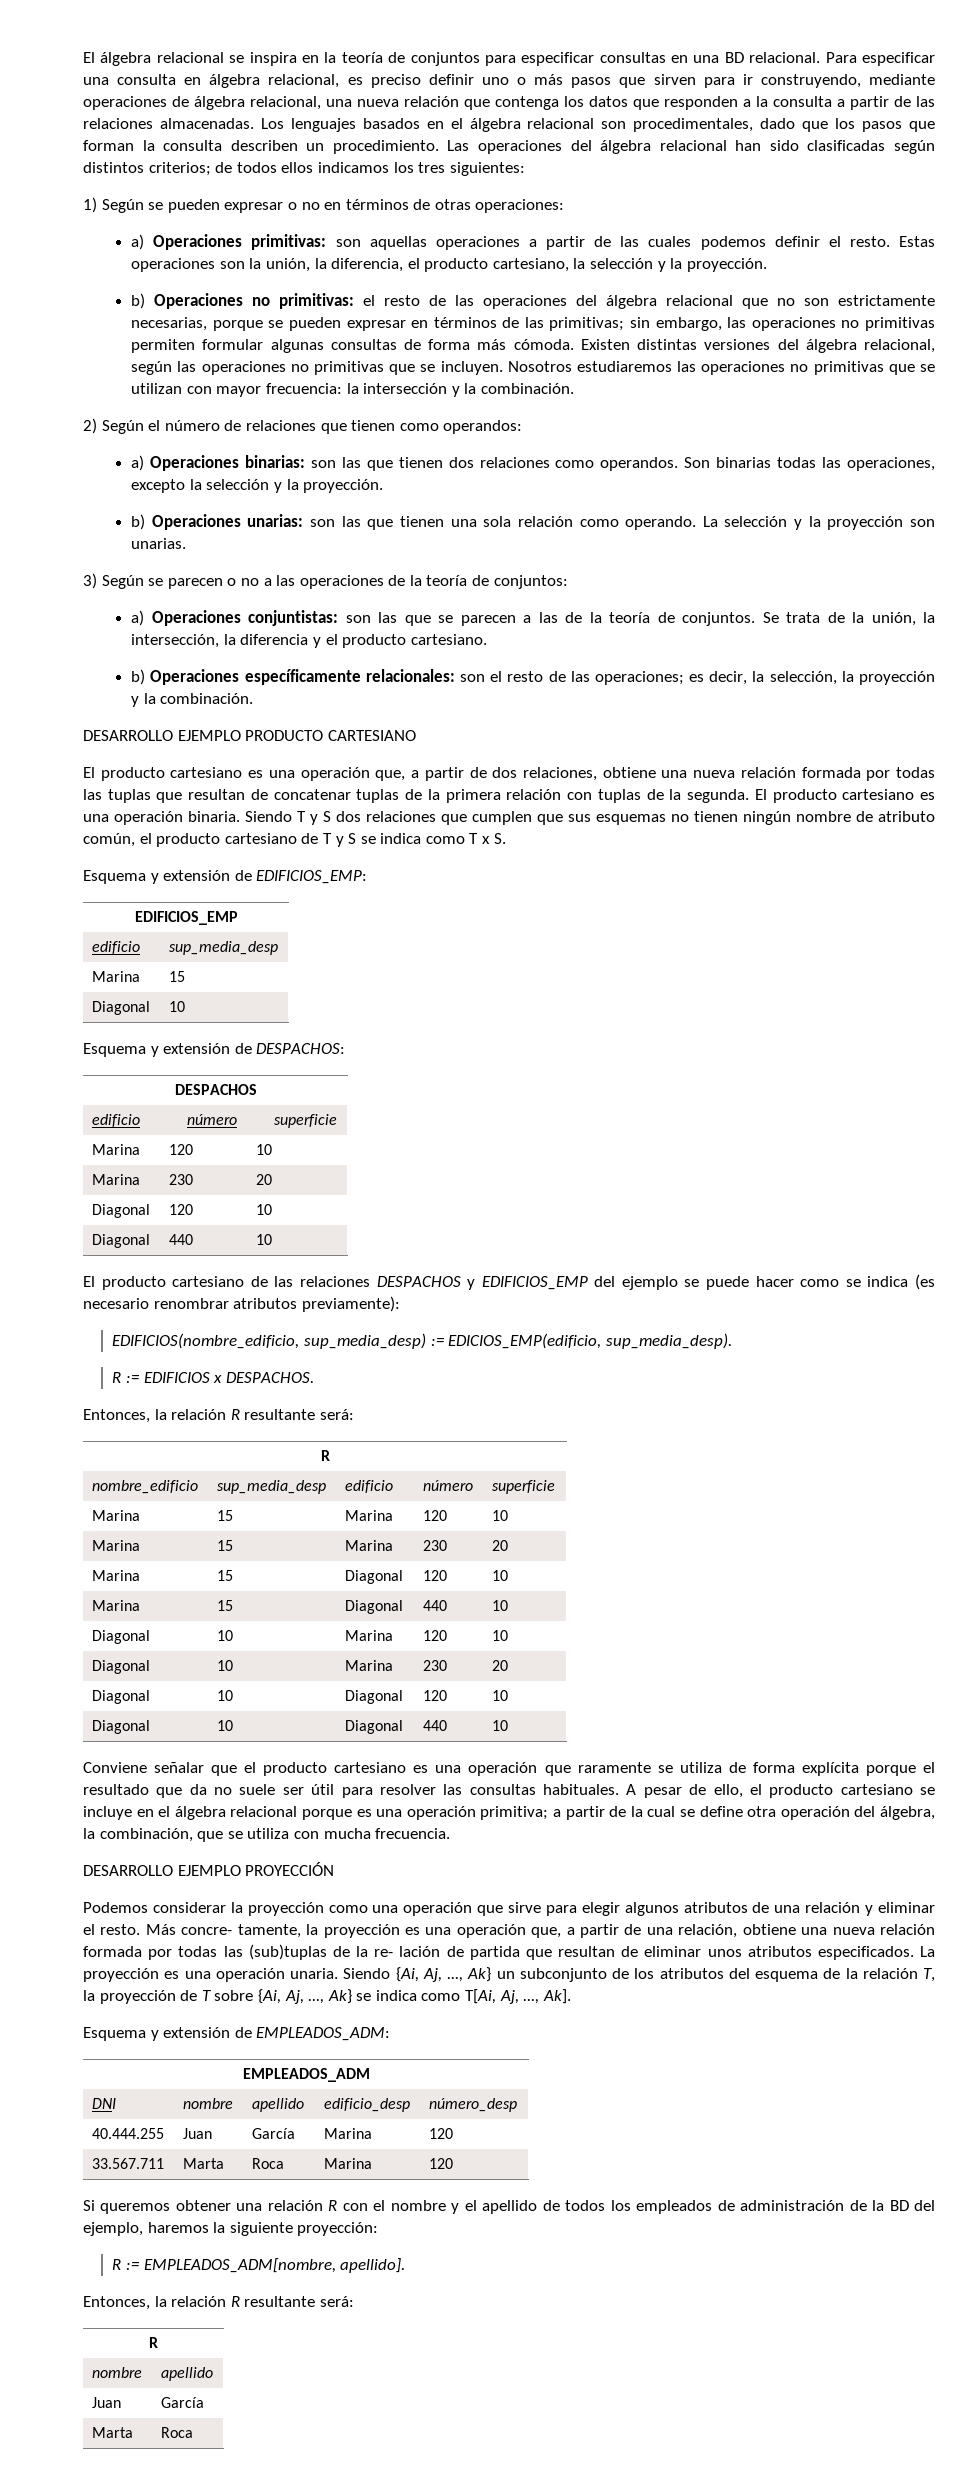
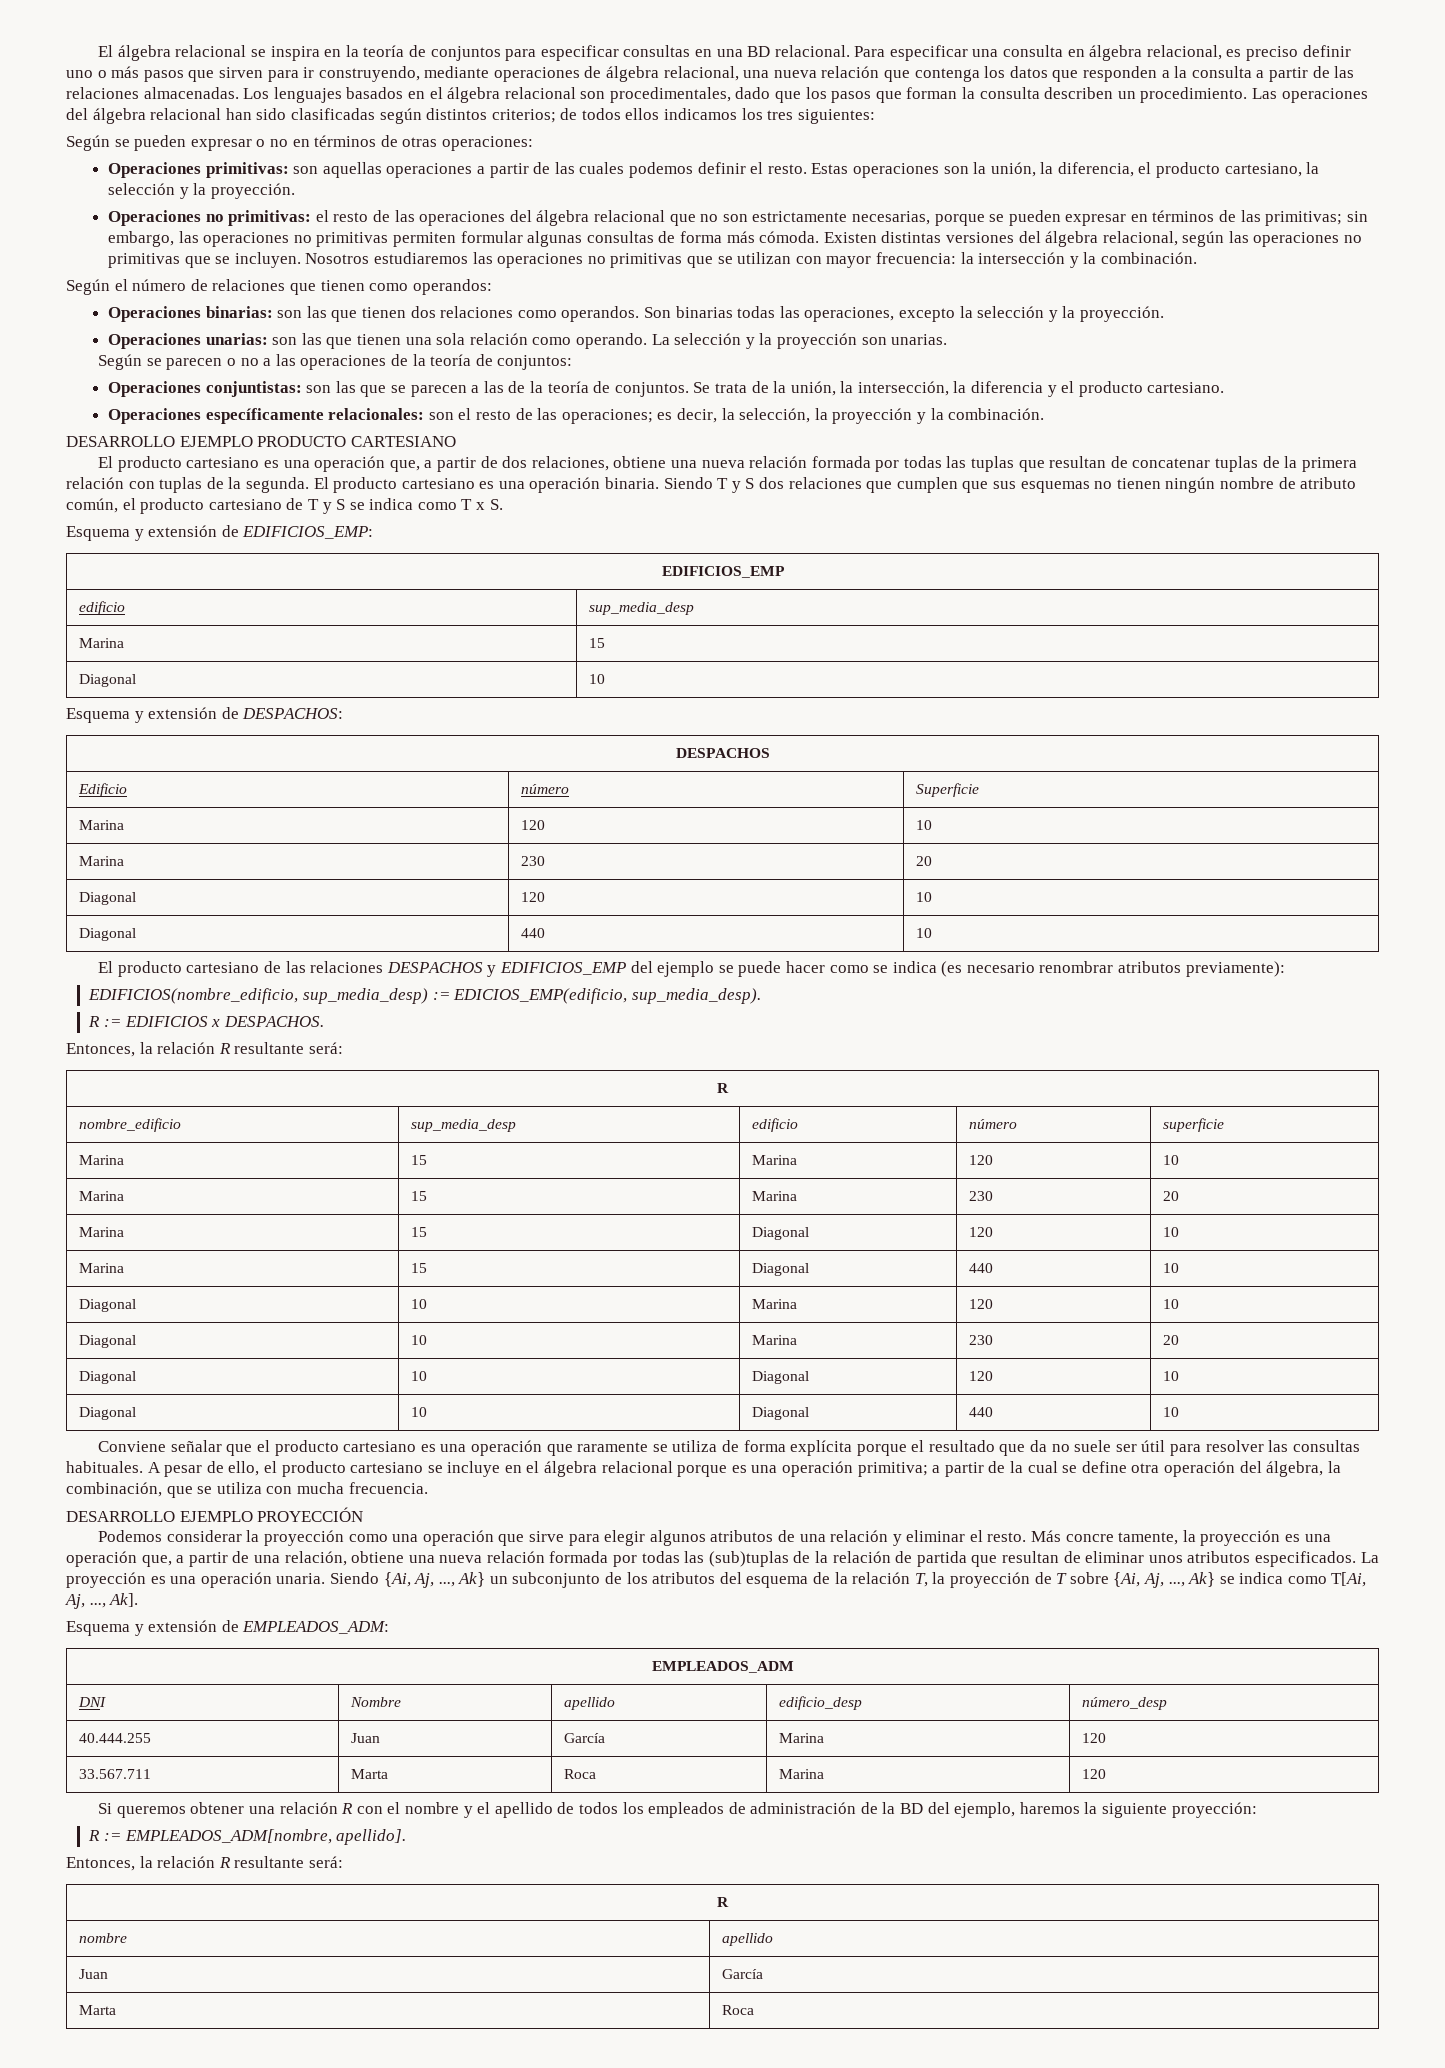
[83,197,97,213] 1) -> (875, 116) none
[131,234,145,250] a) -> (533, 143) none
[131,293,146,309] b) -> (295, 191) none
[83,418,97,434] 2) -> (1197, 258) none
[131,455,145,471] a) -> (492, 287) none
[131,514,146,530] b) -> (1164, 314) none
[83,573,97,589] 3) -> (948, 339) none
[131,610,145,626] a) -> (573, 362) none
[131,669,146,685] b) -> (1225, 387) none
[92,1114,141,1127] [186,1114,237,1125] [273,1114,337,1128] edificio | número | superficie -> [78,783,128,797] [521,784,570,794] [916,783,980,797] Edificio | número | Superficie
[181,1927,233,1935] concre- -> [1065,1534,1114,1542] concre
[374,1946,441,1957] re- lación -> [832,1551,891,1563] relación
[183,2098,234,2109] nombre -> [350,1697,402,1707] Nombre

